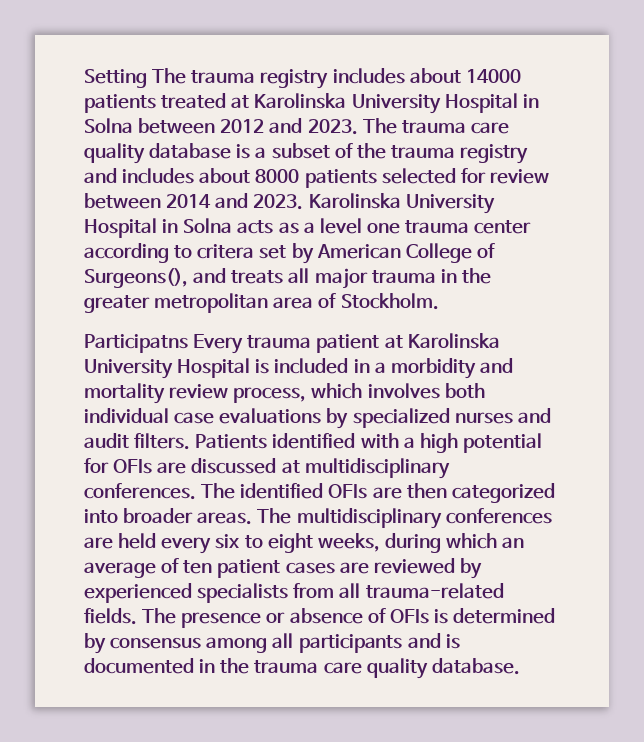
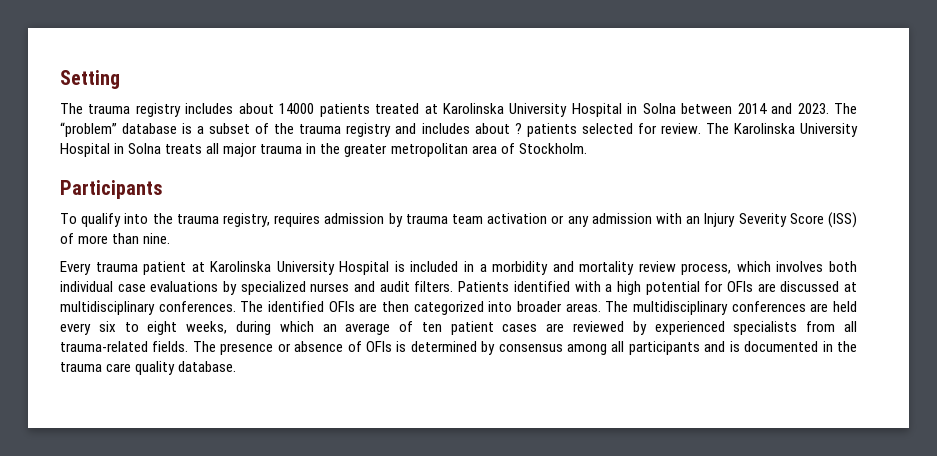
(147, 78) none -> (120, 79) //
[220,119,265,133] 2012 -> [737,103,767,114] 2014
[401,120,509,134] [84,143,145,164] trauma care quality -> [60,122,117,137] “problem”
[255,169,300,183] 8000 -> [514,123,522,134] ?
[489,169,549,184] [84,193,495,214] [84,218,532,238] [84,243,495,264] [84,268,227,288] review between 2014 and 2023. Karolinska University Hospital in Solna acts as a level one trauma center according to critera set by American College of Surgeons(), and -> [660,123,859,137] [60,143,162,157] review. The Karolinska University Hospital in Solna
[84,334,188,353] Participatns -> [60,180,163,199] [60,212,858,228] [60,233,171,244] Participants // To qualify into the trauma registry, requires admission by trauma team activation or any admission with an Injury Severity Score (ISS) of more than nine. //

